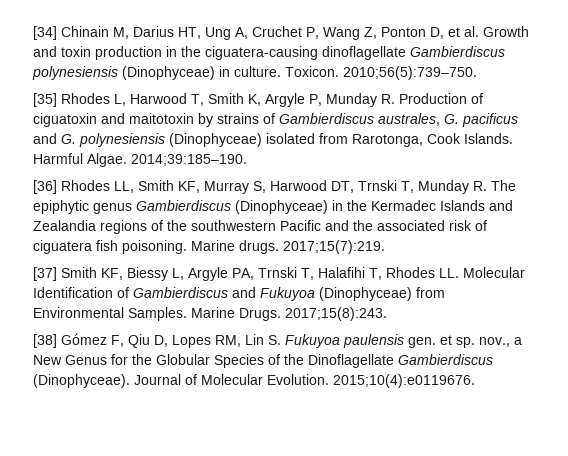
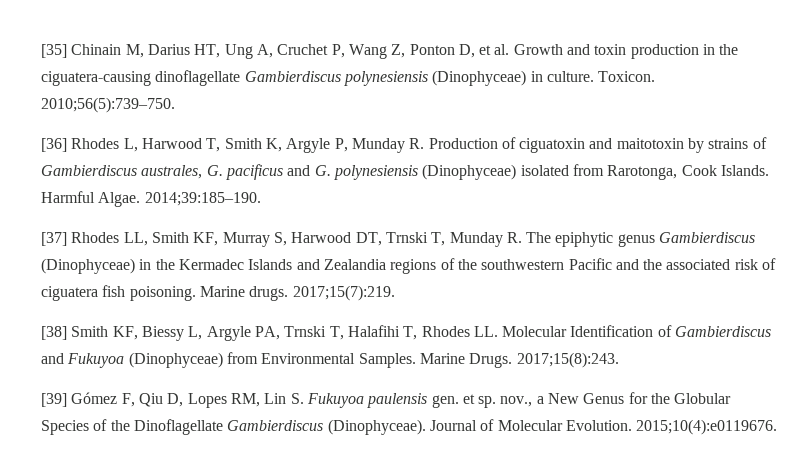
[33,26,57,40] [34] -> [41,44,67,58] [35]
[33,93,57,107] [35] -> [41,138,67,152] [36]
[33,180,57,194] [36] -> [41,232,67,246] [37]
[33,267,57,281] [37] -> [41,326,67,340] [38]
[33,334,57,348] [38] -> [41,393,67,407] [39]

